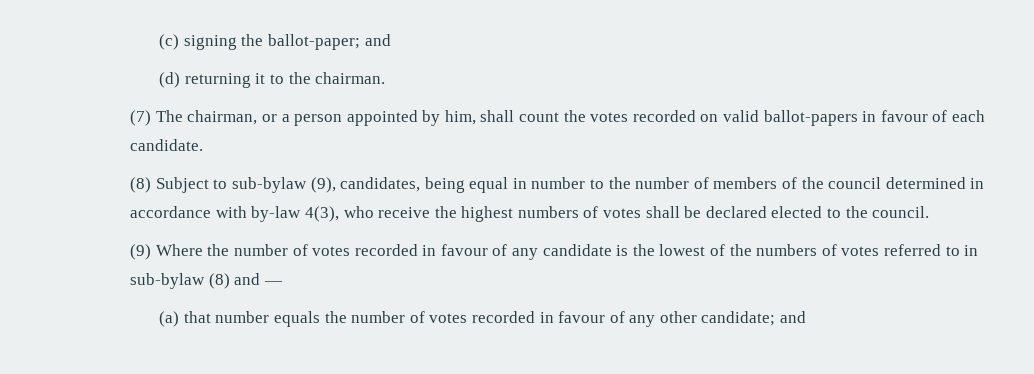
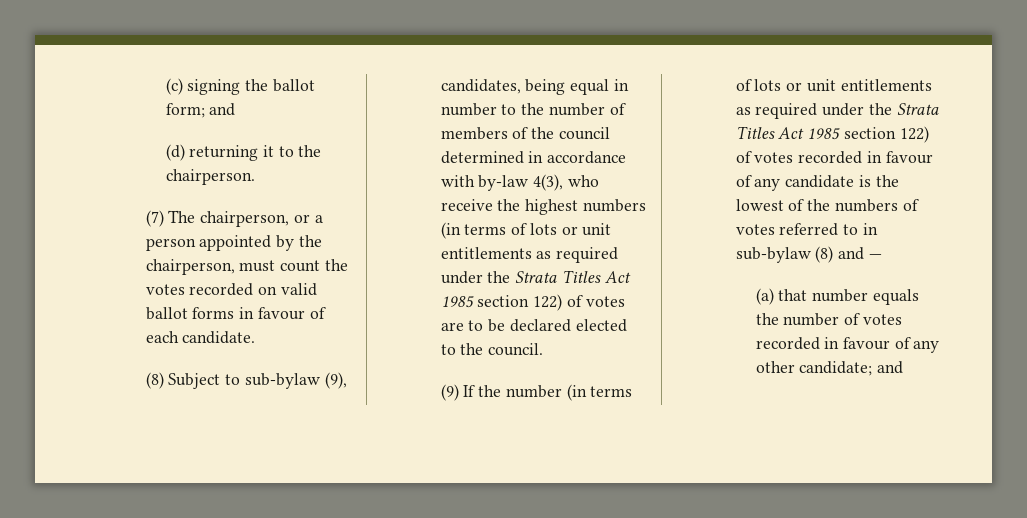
[267,34,360,50] ballot-paper; -> [272,79,315,92] [165,103,205,118] ballot form;
[315,72,386,84] chairman. -> [165,169,255,185] chairperson.
[187,110,258,125] chairman, -> [200,211,290,227] chairperson,
[444,110,515,125] him, shall -> [298,235,322,247] [145,259,276,275] the chairperson, must
[763,110,858,126] ballot-papers -> [145,307,235,320] ballot forms
[583,206,680,218] of votes shall -> [440,222,612,239] [440,247,619,263] [440,270,631,284] [440,294,625,311] [440,320,484,331] (in terms of lots or unit entitlements as required under the Strata Titles Act 1985 section 122) of votes are to
[155,244,288,256] Where the number -> [463,384,633,401] [735,79,932,92] [735,103,939,119] [735,126,929,143] If the number (in terms of lots or unit entitlements as required under the Strata Titles Act 1985 section 122)

